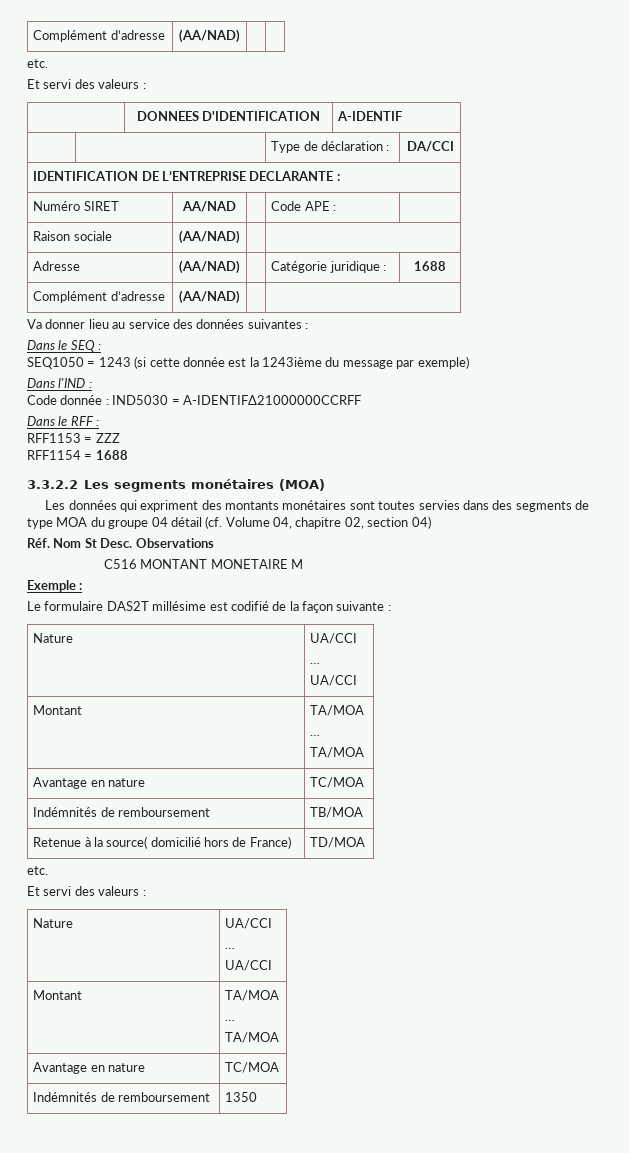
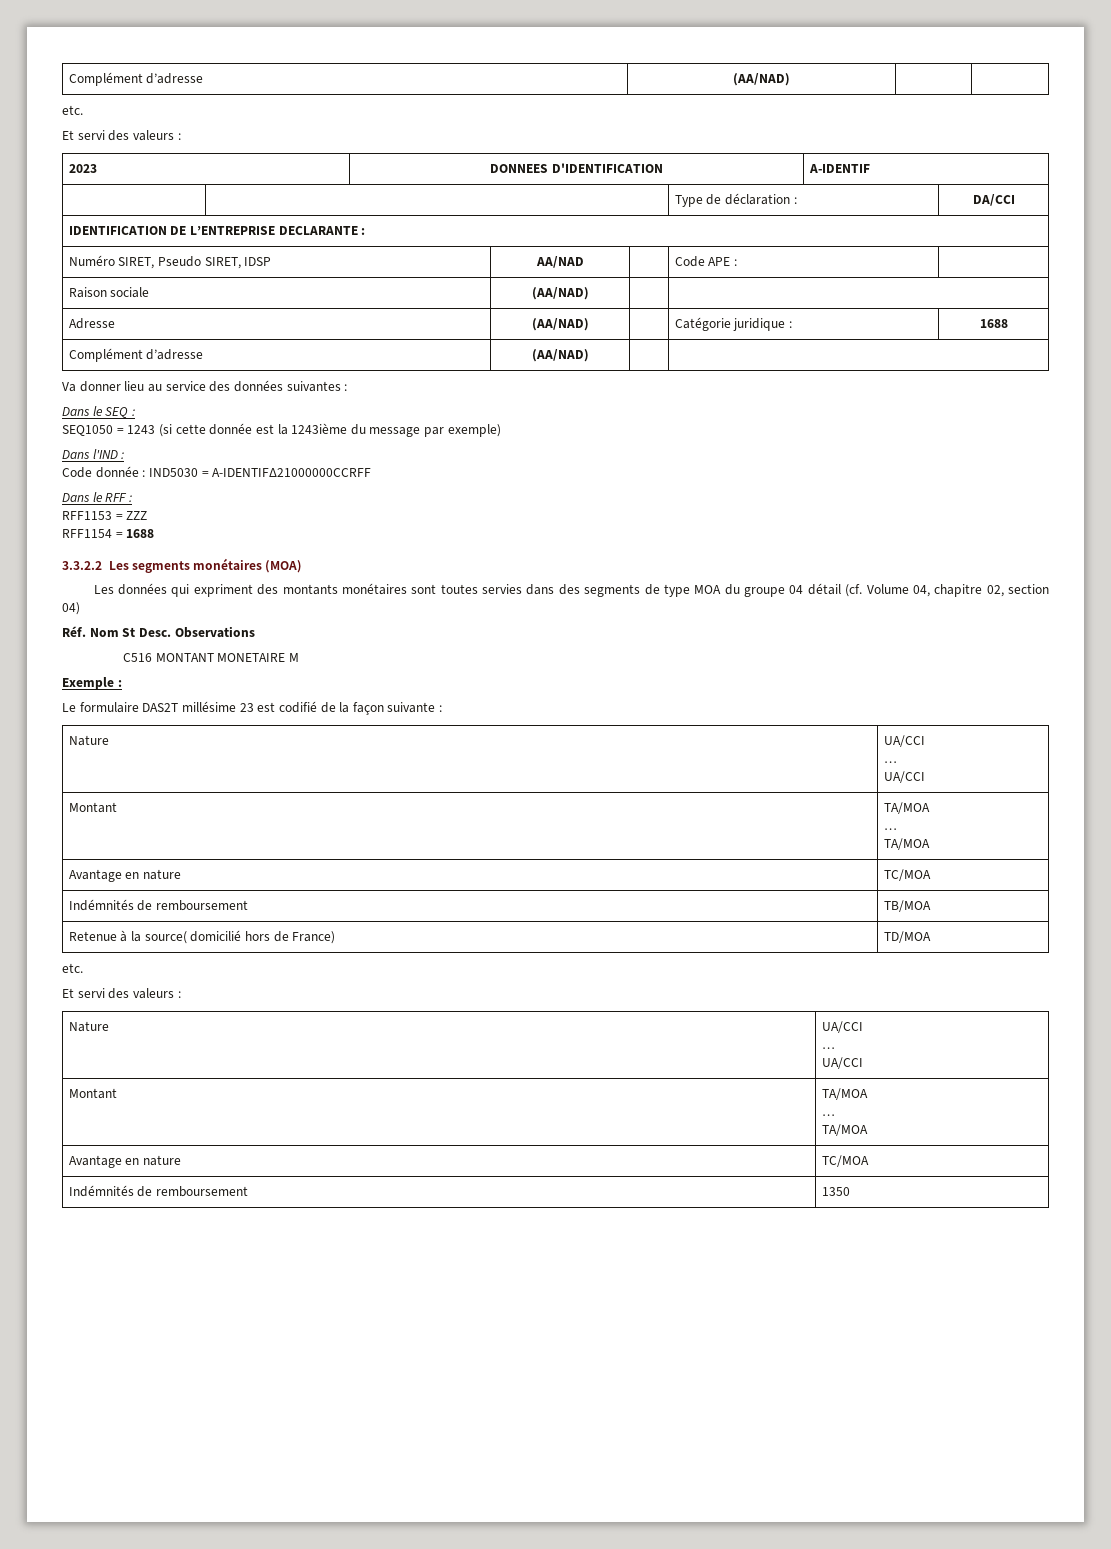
(146, 86) none -> [68,164,97,173] 2023
[83,201,119,211] SIRET -> [118,256,272,269] SIRET, Pseudo SIRET, IDSP
(207, 606) none -> [239,703,254,712] 23

